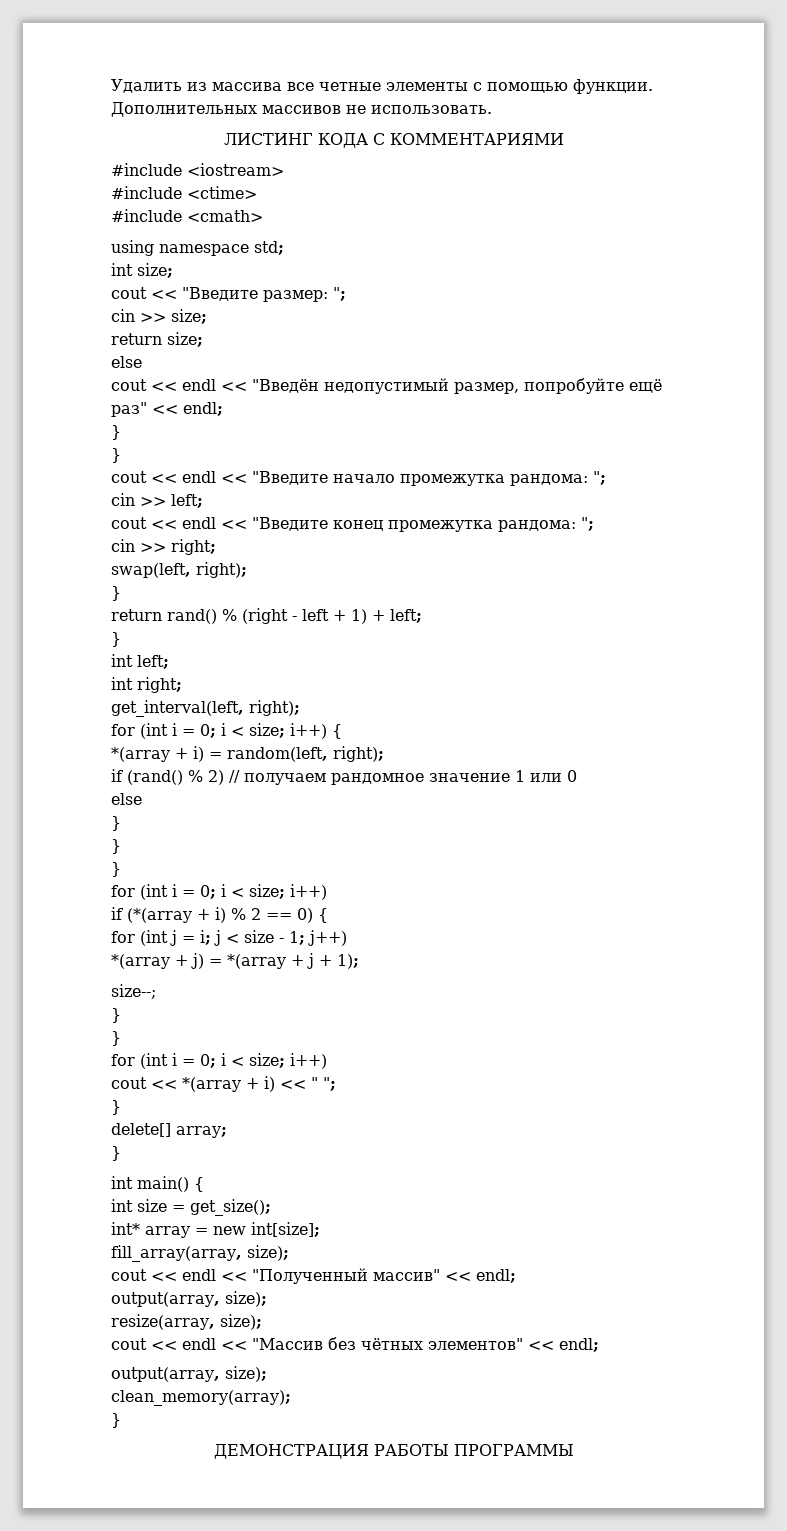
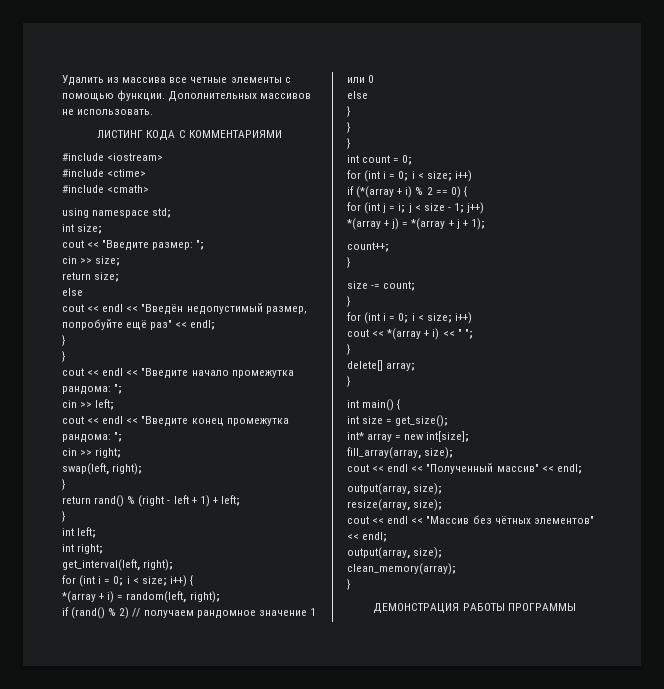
(121, 869) none -> [347,155,413,165] // int count = 0;
[111,984,156,999] [111,1008,121,1023] size--; // } -> [347,242,389,252] [347,257,350,268] [347,281,416,291] count++; // } // size -= count;

